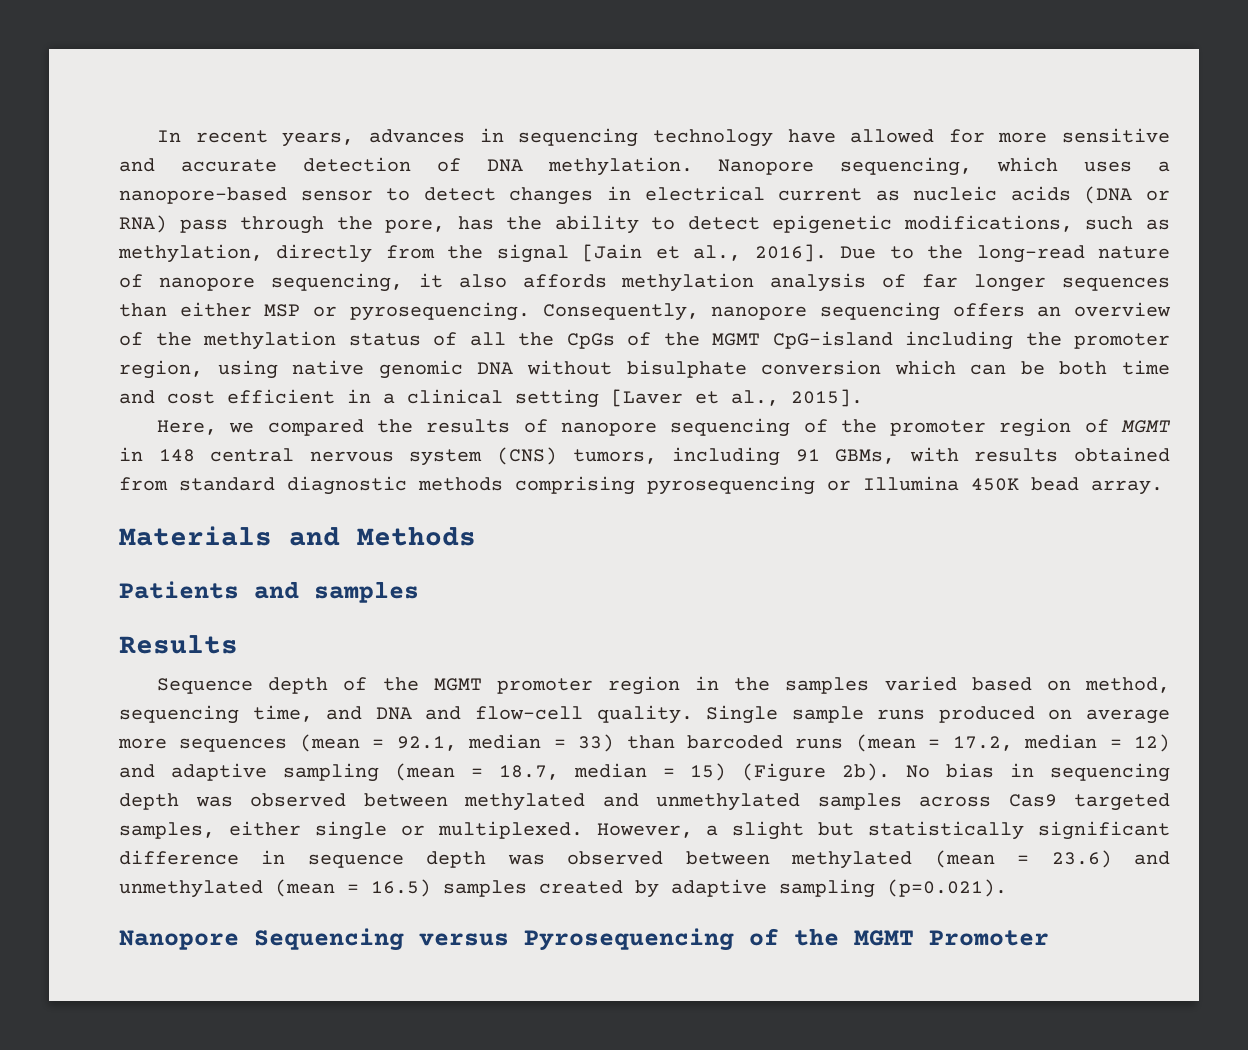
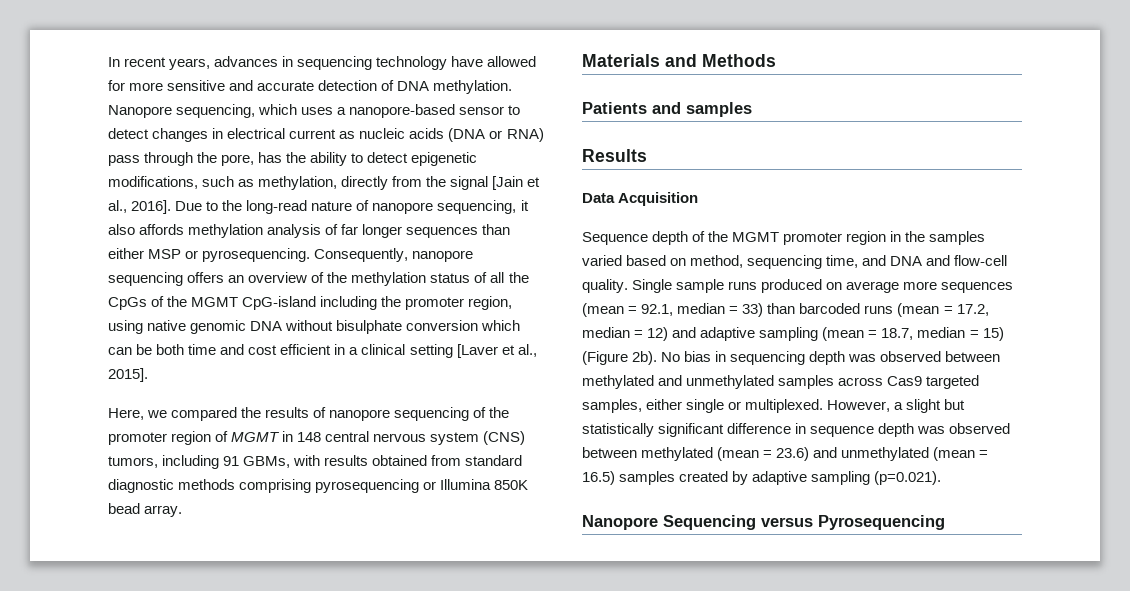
[971,478,1019,491] 450K -> [494,480,529,490] 850K
(238, 644) none -> [582,192,699,206] // Data Acquisition
[749,928,1049,946] of the MGMT Promoter -> (945, 522) none

